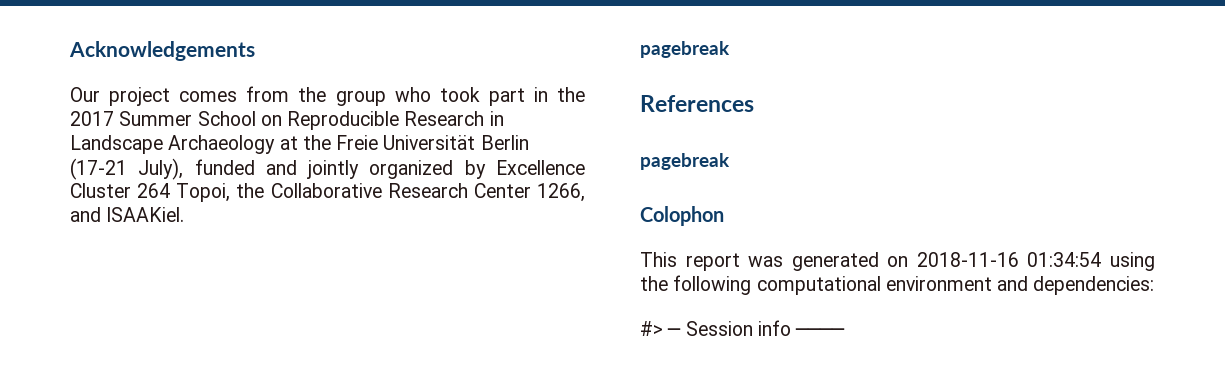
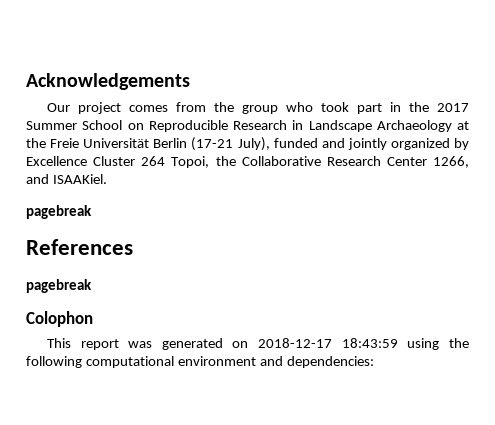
[916,252,1102,267] 2018-11-16 01:34:54 -> [258,338,398,348] 2018-12-17 18:43:59
[640,320,846,336] // #> ─ Session info ──── -> (374, 362) none

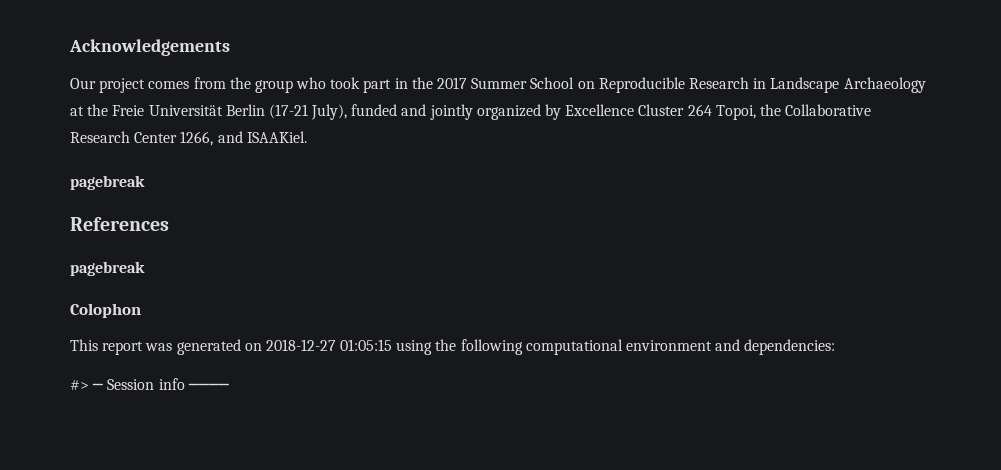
[258,338,398,348] 2018-12-17 18:43:59 -> [265,339,393,351] 2018-12-27 01:05:15
(374, 362) none -> [70,378,229,390] // #> ─ Session info ────

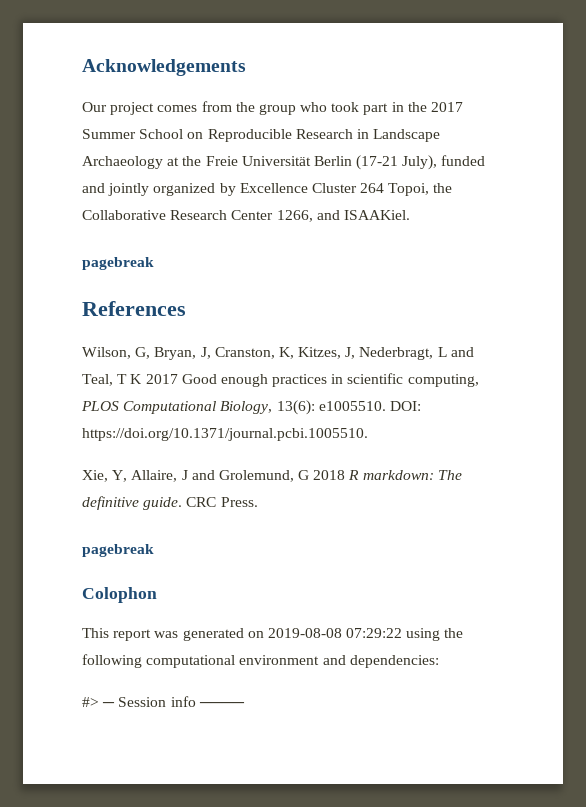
(169, 224) none -> [82,347,474,360] [82,373,479,387] [81,400,421,415] [82,428,368,441] [82,470,462,482] [82,496,258,510] // Wilson, G, Bryan, J, Cranston, K, Kitzes, J, Nederbragt, L and Teal, T K 2017 Good enough practices in scientific computing, PLOS Computational Biology, 13(6): e1005510. DOI: https://doi.org/10.1371/journal.pcbi.1005510. // Xie, Y, Allaire, J and Grolemund, G 2018 R markdown: The definitive guide. CRC Press.
[265,339,393,351] 2018-12-27 01:05:15 -> [267,628,403,638] 2019-08-08 07:29:22

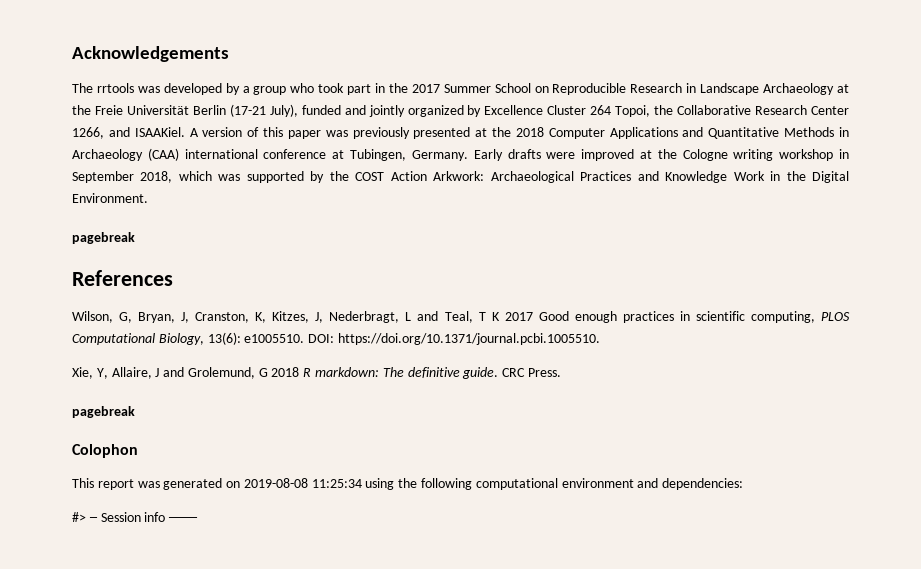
[82,101,255,115] Our project comes from the -> [72,83,250,95] The rrtools was developed by a
(410, 215) none -> [189,127,850,139] [72,148,849,161] [72,171,850,183] [72,193,148,203] A version of this paper was previously presented at the 2018 Computer Applications and Quantitative Methods in Archaeology (CAA) international conference at Tubingen, Germany. Early drafts were improved at the Cologne writing workshop in September 2018, which was supported by the COST Action Arkwork: Archaeological Practices and Knowledge Work in the Digital Environment.
[346,628,403,638] 07:29:22 -> [311,479,362,488] 11:25:34

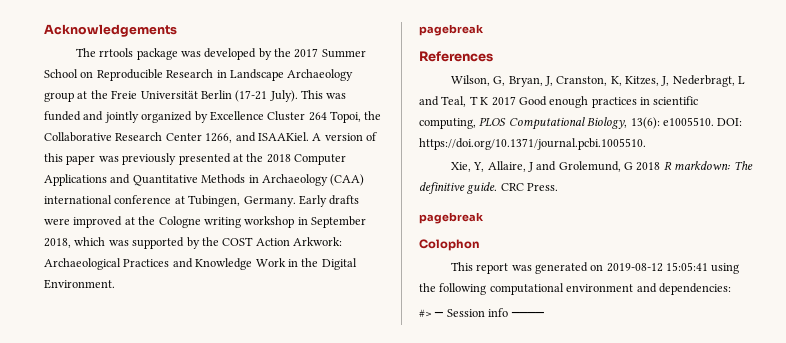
(134, 88) none -> [136,48,178,60] package
[242,83,386,95] a group who took part in -> (272, 54) none
(835, 89) none -> [44,92,74,102] group
[269,104,298,117] July), -> [269,90,347,102] July). This was
[243,478,362,488] 2019-08-08 11:25:34 -> [606,262,709,272] 2019-08-12 15:05:41

